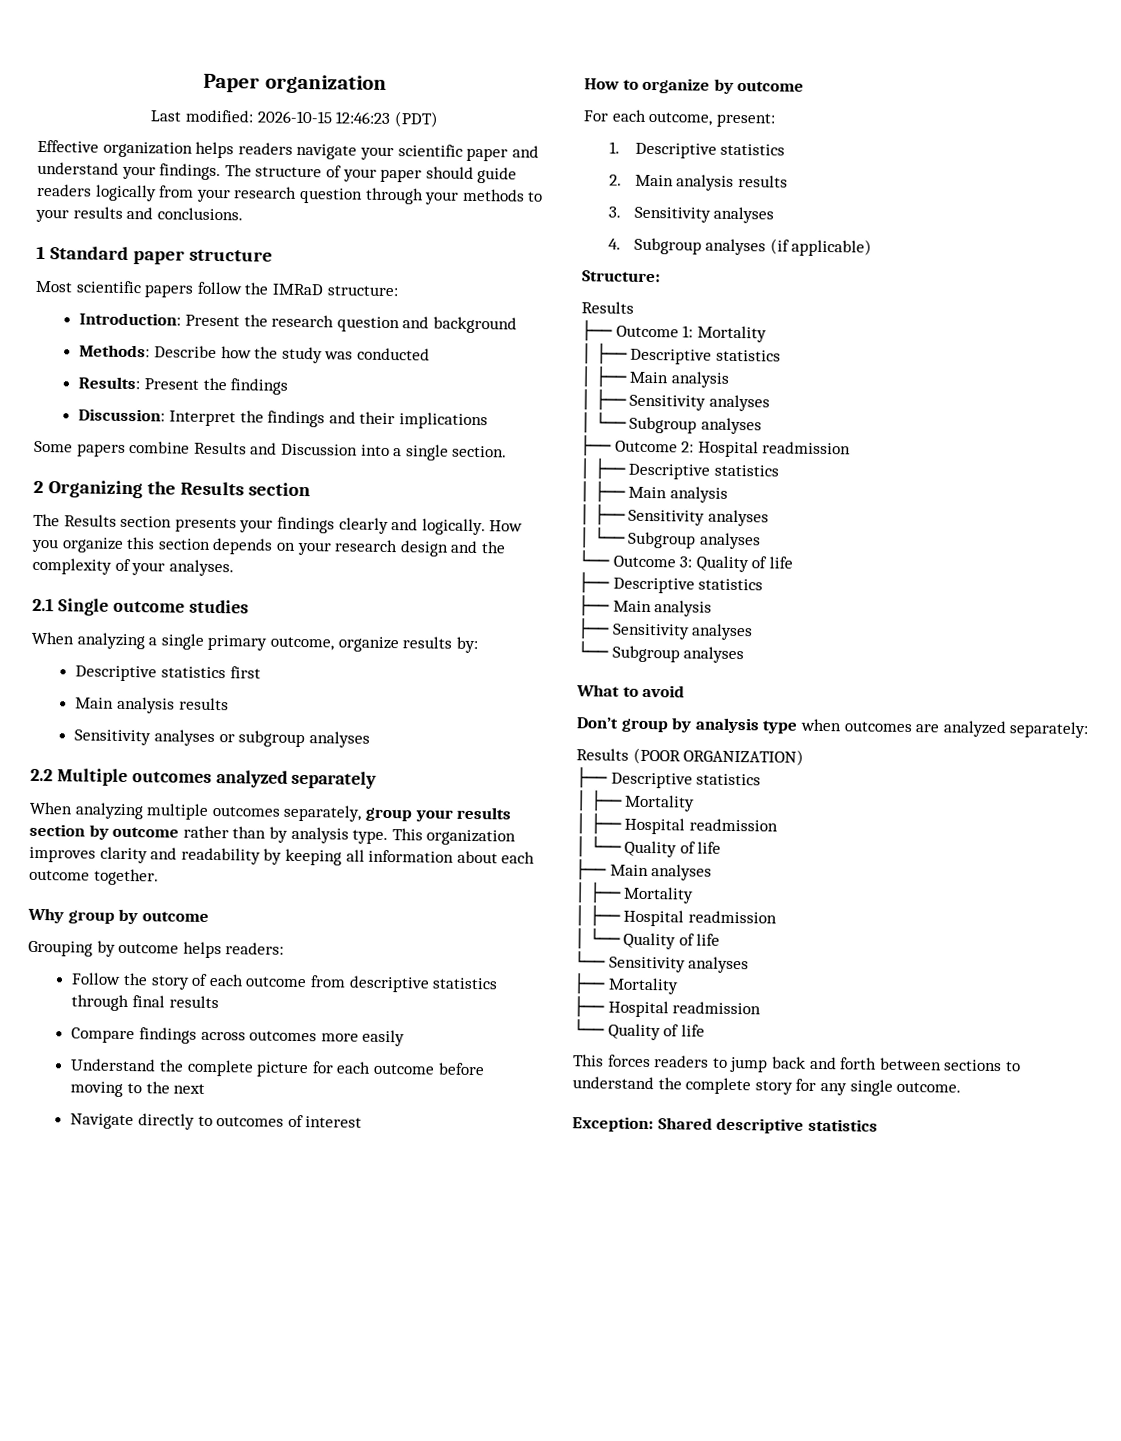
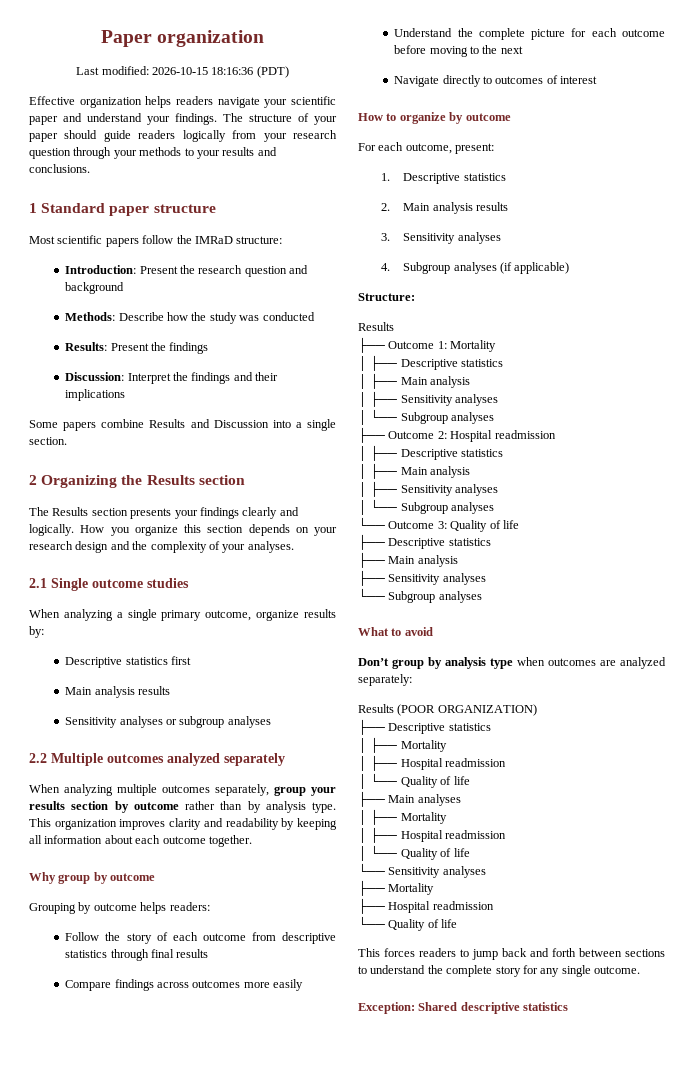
[335,111,391,125] 12:46:23 -> [211,67,254,75] 18:16:36

